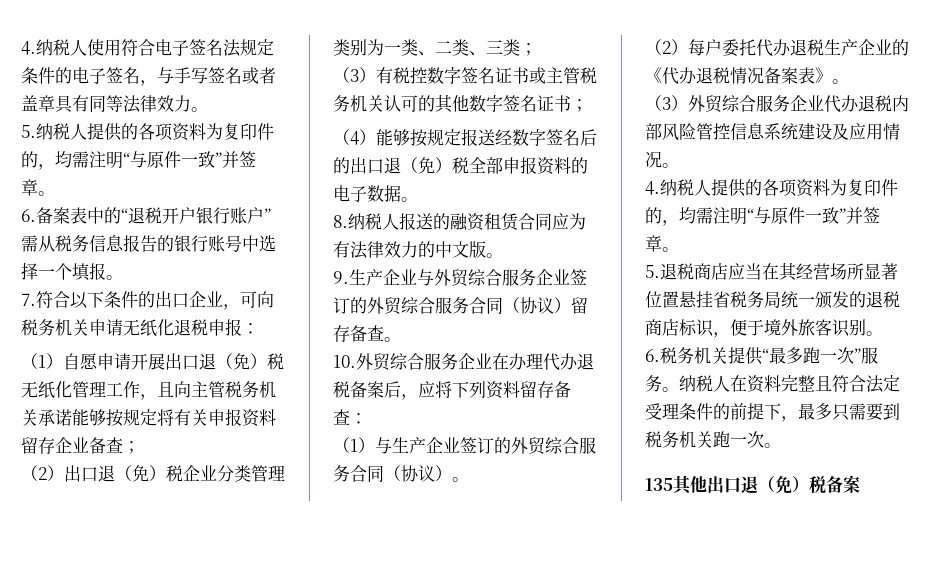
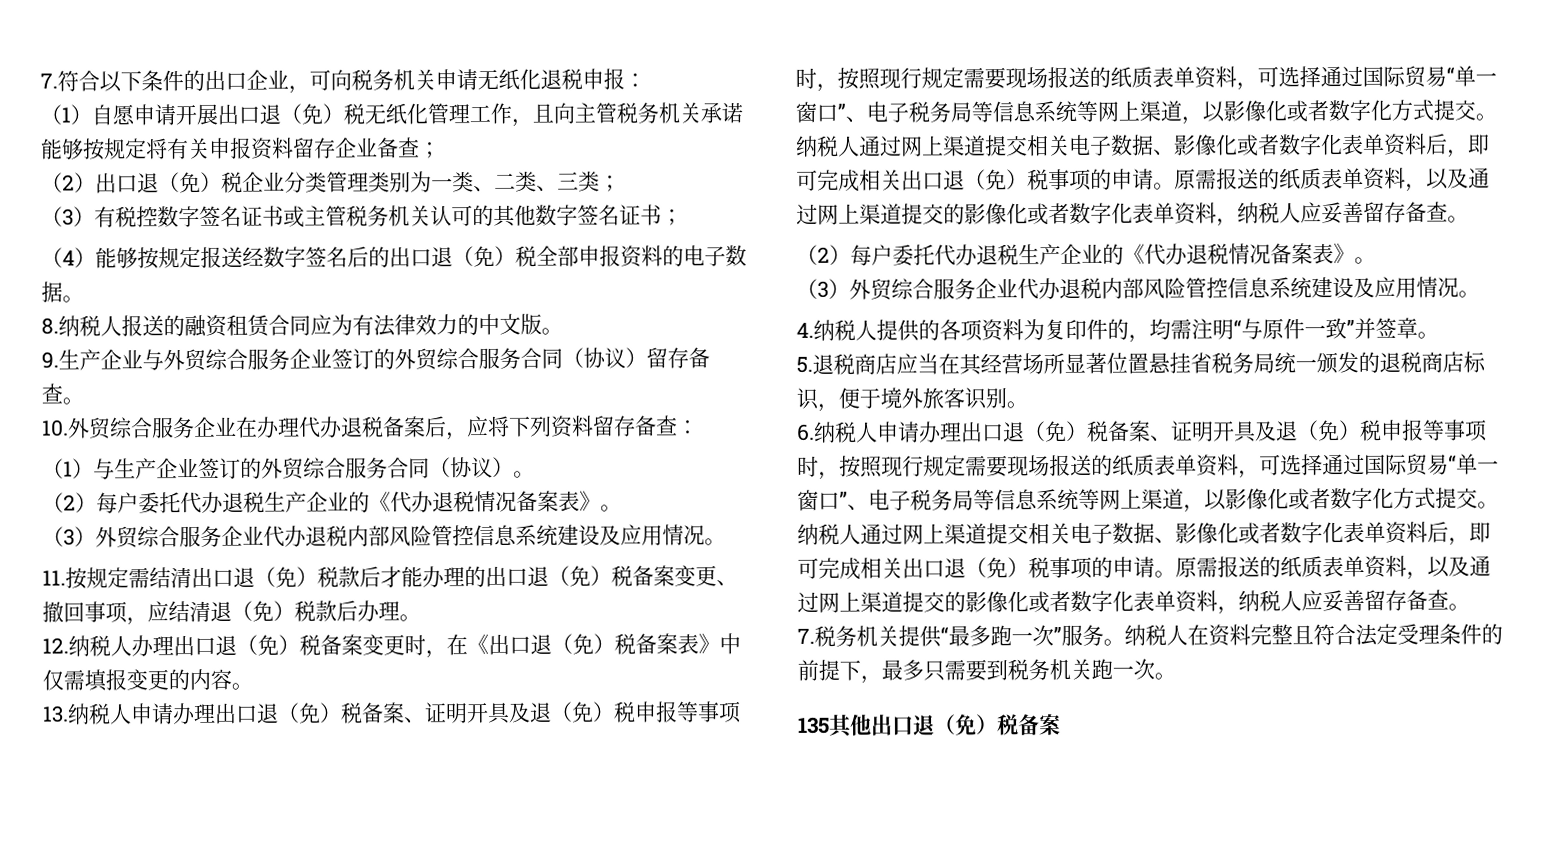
[21,39,274,57] [21,67,276,86] [21,95,208,113] [21,123,274,141] [21,151,256,170] [21,179,55,196] [21,207,271,224] [21,235,276,252] [21,262,123,281] 4.纳税人使用符合电子签名法规定条件的电子签名，与手写签名或者盖章具有同等法律效力。 // 5.纳税人提供的各项资料为复印件的，均需注明“与原件一致”并签章。 // 6.备案表中的“退税开户银行账户”需从税务信息报告的银行账号中选择一个填报。 // -> (40, 81) none
(679, 165) none -> [42,565,738,590] [42,600,421,626] [42,633,741,659] [42,668,253,692] [42,701,742,725] [795,65,1497,92] [795,99,1497,125] [795,133,1490,158] [796,167,1490,192] [796,201,1469,227] [796,242,1376,267] [796,276,1480,301] // 11.按规定需结清出口退（免）税款后才能办理的出口退（免）税备案变更、撤回事项，应结清退（免）税款后办理。 // 12.纳税人办理出口退（免）税备案变更时，在《出口退（免）税备案表》中仅需填报变更的内容。 // 13.纳税人申请办理出口退（免）税备案、证明开具及退（免）税申报等事项时，按照现行规定需要现场报送的纸质表单资料，可选择通过国际贸易“单一窗口”、电子税务局等信息系统等网上渠道，以影像化或者数字化方式提交。纳税人通过网上渠道提交相关电子数据、影像化或者数字化表单资料后，即可完成相关出口退（免）税事项的申请。原需报送的纸质表单资料，以及通过网上渠道提交的影像化或者数字化表单资料，纳税人应妥善留存备查。 // （2）每户委托代办退税生产企业的《代办退税情况备案表》。 // （3）外贸综合服务企业代办退税内部风险管控信息系统建设及应用情况。
(660, 355) none -> [813,419,1488,443] [797,453,1499,480] [797,487,1499,513] [797,521,1491,546] [797,555,1491,580] [797,589,1470,615] [797,628,815,644] 纳税人申请办理出口退（免）税备案、证明开具及退（免）税申报等事项时，按照现行规定需要现场报送的纸质表单资料，可选择通过国际贸易“单一窗口”、电子税务局等信息系统等网上渠道，以影像化或者数字化方式提交。纳税人通过网上渠道提交相关电子数据、影像化或者数字化表单资料后，即可完成相关出口退（免）税事项的申请。原需报送的纸质表单资料，以及通过网上渠道提交的影像化或者数字化表单资料，纳税人应妥善留存备查。 // 7.

